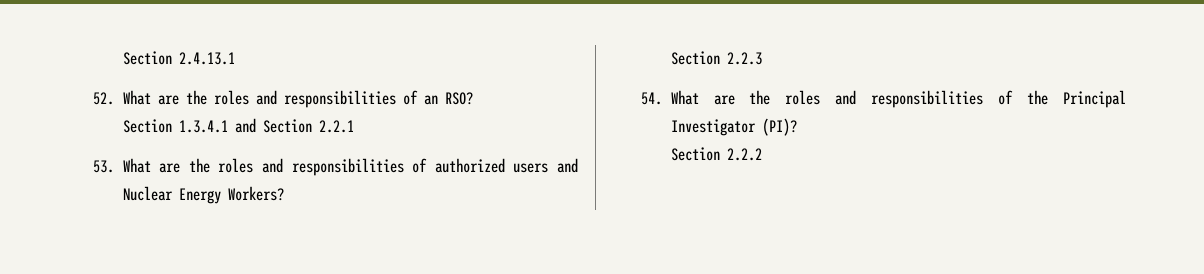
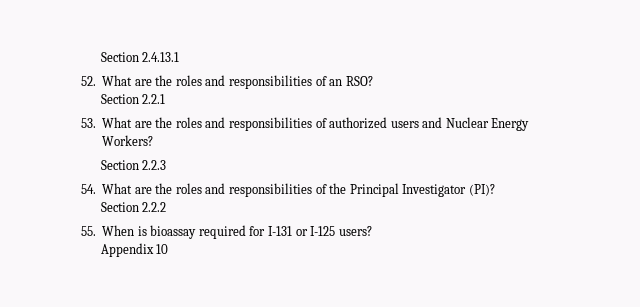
[178,118,312,133] 1.3.4.1 and Section -> (139, 99) none
(762, 154) none -> [80,225,372,239] [100,243,169,257] // 55. When is bioassay required for I-131 or I-125 users? // Appendix 10

